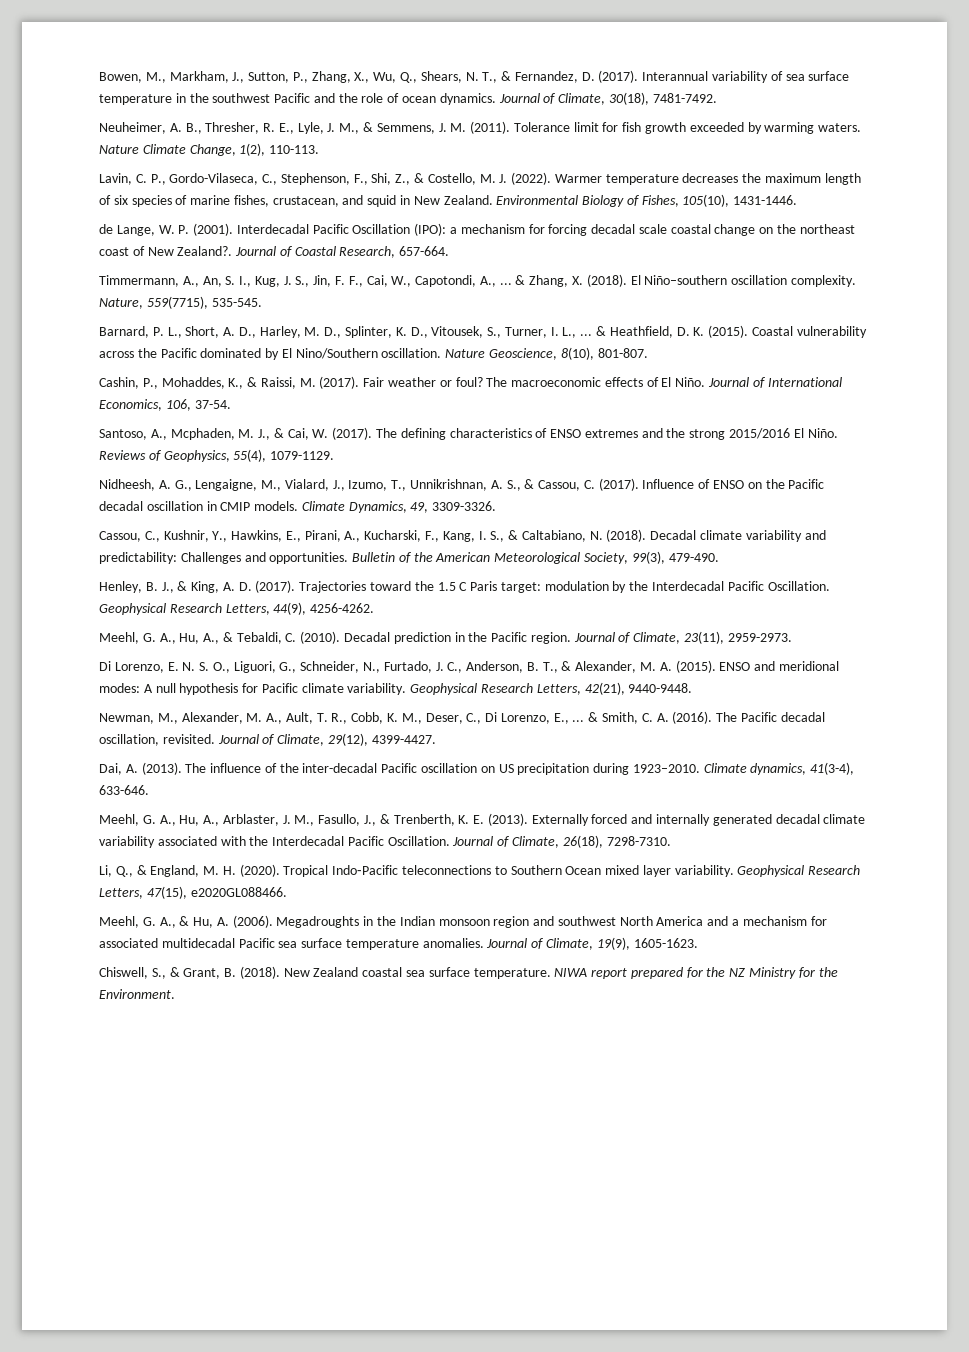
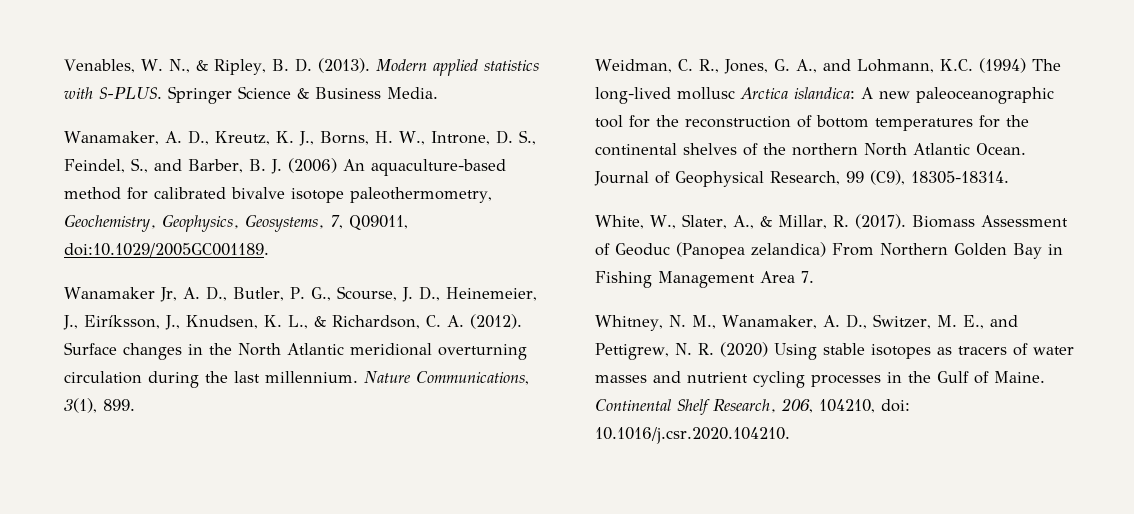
[99,70,850,83] [99,92,717,105] [99,121,862,134] [99,143,320,156] [99,172,861,185] [99,194,798,207] [99,223,855,236] [99,246,450,258] [99,274,856,287] [99,296,262,309] [99,325,867,338] [99,347,648,360] [99,376,842,389] [99,399,231,411] [99,427,838,440] [99,449,335,462] [99,478,825,491] [99,501,497,513] [99,529,826,542] [99,551,719,564] [99,580,830,593] [99,602,375,615] [99,631,792,644] [99,660,839,673] [99,682,693,695] [99,711,825,724] [99,733,436,746] [99,762,855,775] [99,785,149,795] [99,813,866,826] [99,835,671,848] [99,864,861,877] [99,886,287,899] [99,915,827,928] [99,937,698,950] [99,966,838,979] [99,989,175,999] Bowen, M., Markham, J., Sutton, P., Zhang, X., Wu, Q., Shears, N. T., & Fernandez, D. (2017). Interannual variability of sea surface temperature in the southwest Pacific and the role of ocean dynamics. Journal of Climate, 30(18), 7481-7492. // Neuheimer, A. B., Thresher, R. E., Lyle, J. M., & Semmens, J. M. (2011). Tolerance limit for fish growth exceeded by warming waters. Nature Climate Change, 1(2), 110-113. // Lavin, C. P., Gordo-Vilaseca, C., Stephenson, F., Shi, Z., & Costello, M. J. (2022). Warmer temperature decreases the maximum length of six species of marine fishes, crustacean, and squid in New Zealand. Environmental Biology of Fishes, 105(10), 1431-1446. // de Lange, W. P. (2001). Interdecadal Pacific Oscillation (IPO): a mechanism for forcing decadal scale coastal change on the northeast coast of New Zealand?. Journal of Coastal Research, 657-664. // Timmermann, A., An, S. I., Kug, J. S., Jin, F. F., Cai, W., Capotondi, A., ... & Zhang, X. (2018). El Niño–southern oscillation complexity. Nature, 559(7715), 535-545. // Barnard, P. L., Short, A. D., Harley, M. D., Splinter, K. D., Vitousek, S., Turner, I. L., ... & Heathfield, D. K. (2015). Coastal vulnerability across the Pacific dominated by El Nino/Southern oscillation. Nature Geoscience, 8(10), 801-807. // Cashin, P., Mohaddes, K., & Raissi, M. (2017). Fair weather or foul? The macroeconomic effects of El Niño. Journal of International Economics, 106, 37-54. // Santoso, A., Mcphaden, M. J., & Cai, W. (2017). The defining characteristics of ENSO extremes and the strong 2015/2016 El Niño. Reviews of Geophysics, 55(4), 1079-1129. // Nidheesh, A. G., Lengaigne, M., Vialard, J., Izumo, T., Unnikrishnan, A. S., & Cassou, C. (2017). Influence of ENSO on the Pacific decadal oscillation in CMIP models. Climate Dynamics, 49, 3309-3326. // Cassou, C., Kushnir, Y., Hawkins, E., Pirani, A., Kucharski, F., Kang, I. S., & Caltabiano, N. (2018). Decadal climate variability and predictability: Challenges and opportunities. Bulletin of the American Meteorological Society, 99(3), 479-490. // Henley, B. J., & King, A. D. (2017). Trajectories toward the 1.5 C Paris target: modulation by the Interdecadal Pacific Oscillation. Geophysical Research Letters, 44(9), 4256-4262. // Meehl, G. A., Hu, A., & Tebaldi, C. (2010). Decadal prediction in the Pacific region. Journal of Climate, 23(11), 2959-2973. // Di Lorenzo, E. N. S. O., Liguori, G., Schneider, N., Furtado, J. C., Anderson, B. T., & Alexander, M. A. (2015). ENSO and meridional modes: A null hypothesis for Pacific climate variability. Geophysical Research Letters, 42(21), 9440-9448. // Newman, M., Alexander, M. A., Ault, T. R., Cobb, K. M., Deser, C., Di Lorenzo, E., ... & Smith, C. A. (2016). The Pacific decadal oscillation, revisited. Journal of Climate, 29(12), 4399-4427. // Dai, A. (2013). The influence of the inter-decadal Pacific oscillation on US precipitation during 1923–2010. Climate dynamics, 41(3-4), 633-646. // Meehl, G. A., Hu, A., Arblaster, J. M., Fasullo, J., & Trenberth, K. E. (2013). Externally forced and internally generated decadal climate variability associated with the Interdecadal Pacific Oscillation. Journal of Climate, 26(18), 7298-7310. // Li, Q., & England, M. H. (2020). Tropical Indo‐Pacific teleconnections to Southern Ocean mixed layer variability. Geophysical Research Letters, 47(15), e2020GL088466. // Meehl, G. A., & Hu, A. (2006). Megadroughts in the Indian monsoon region and southwest North America and a mechanism for associated multidecadal Pacific sea surface temperature anomalies. Journal of Climate, 19(9), 1605-1623. // Chiswell, S., & Grant, B. (2018). New Zealand coastal sea surface temperature. NIWA report prepared for the NZ Ministry for the Environment. -> [64,58,539,76] [64,86,438,104] [64,130,536,146] [64,158,506,176] [64,187,492,203] [64,214,408,232] [64,243,269,257] [64,286,537,302] [63,314,522,330] [64,342,527,360] [64,371,529,388] [64,398,135,413] [595,58,1061,74] [595,87,1054,104] [595,115,1029,131] [595,143,1026,156] [594,170,1009,187] [595,214,1068,229] [595,242,1063,259] [595,271,814,288] [595,314,1018,331] [595,342,1074,360] [595,371,1045,388] [595,398,910,416] [595,427,790,444] Venables, W. N., & Ripley, B. D. (2013). Modern applied statistics with S-PLUS. Springer Science & Business Media. // Wanamaker, A. D., Kreutz, K. J., Borns, H. W., Introne, D. S., Feindel, S., and Barber, B. J. (2006) An aquaculture-based method for calibrated bivalve isotope paleothermometry, Geochemistry, Geophysics, Geosystems, 7, Q09011, doi:10.1029/2005GC001189. // Wanamaker Jr, A. D., Butler, P. G., Scourse, J. D., Heinemeier, J., Eiríksson, J., Knudsen, K. L., & Richardson, C. A. (2012). Surface changes in the North Atlantic meridional overturning circulation during the last millennium. Nature Communications, 3(1), 899. // Weidman, C. R., Jones, G. A., and Lohmann, K.C. (1994) The long-lived mollusc Arctica islandica: A new paleoceanographic tool for the reconstruction of bottom temperatures for the continental shelves of the northern North Atlantic Ocean. Journal of Geophysical Research, 99 (C9), 18305-18314. // White, W., Slater, A., & Millar, R. (2017). Biomass Assessment of Geoduc (Panopea zelandica) From Northern Golden Bay in Fishing Management Area 7. // Whitney, N. M., Wanamaker, A. D., Switzer, M. E., and Pettigrew, N. R. (2020) Using stable isotopes as tracers of water masses and nutrient cycling processes in the Gulf of Maine. Continental Shelf Research, 206, 104210, doi: 10.1016/j.csr.2020.104210.

